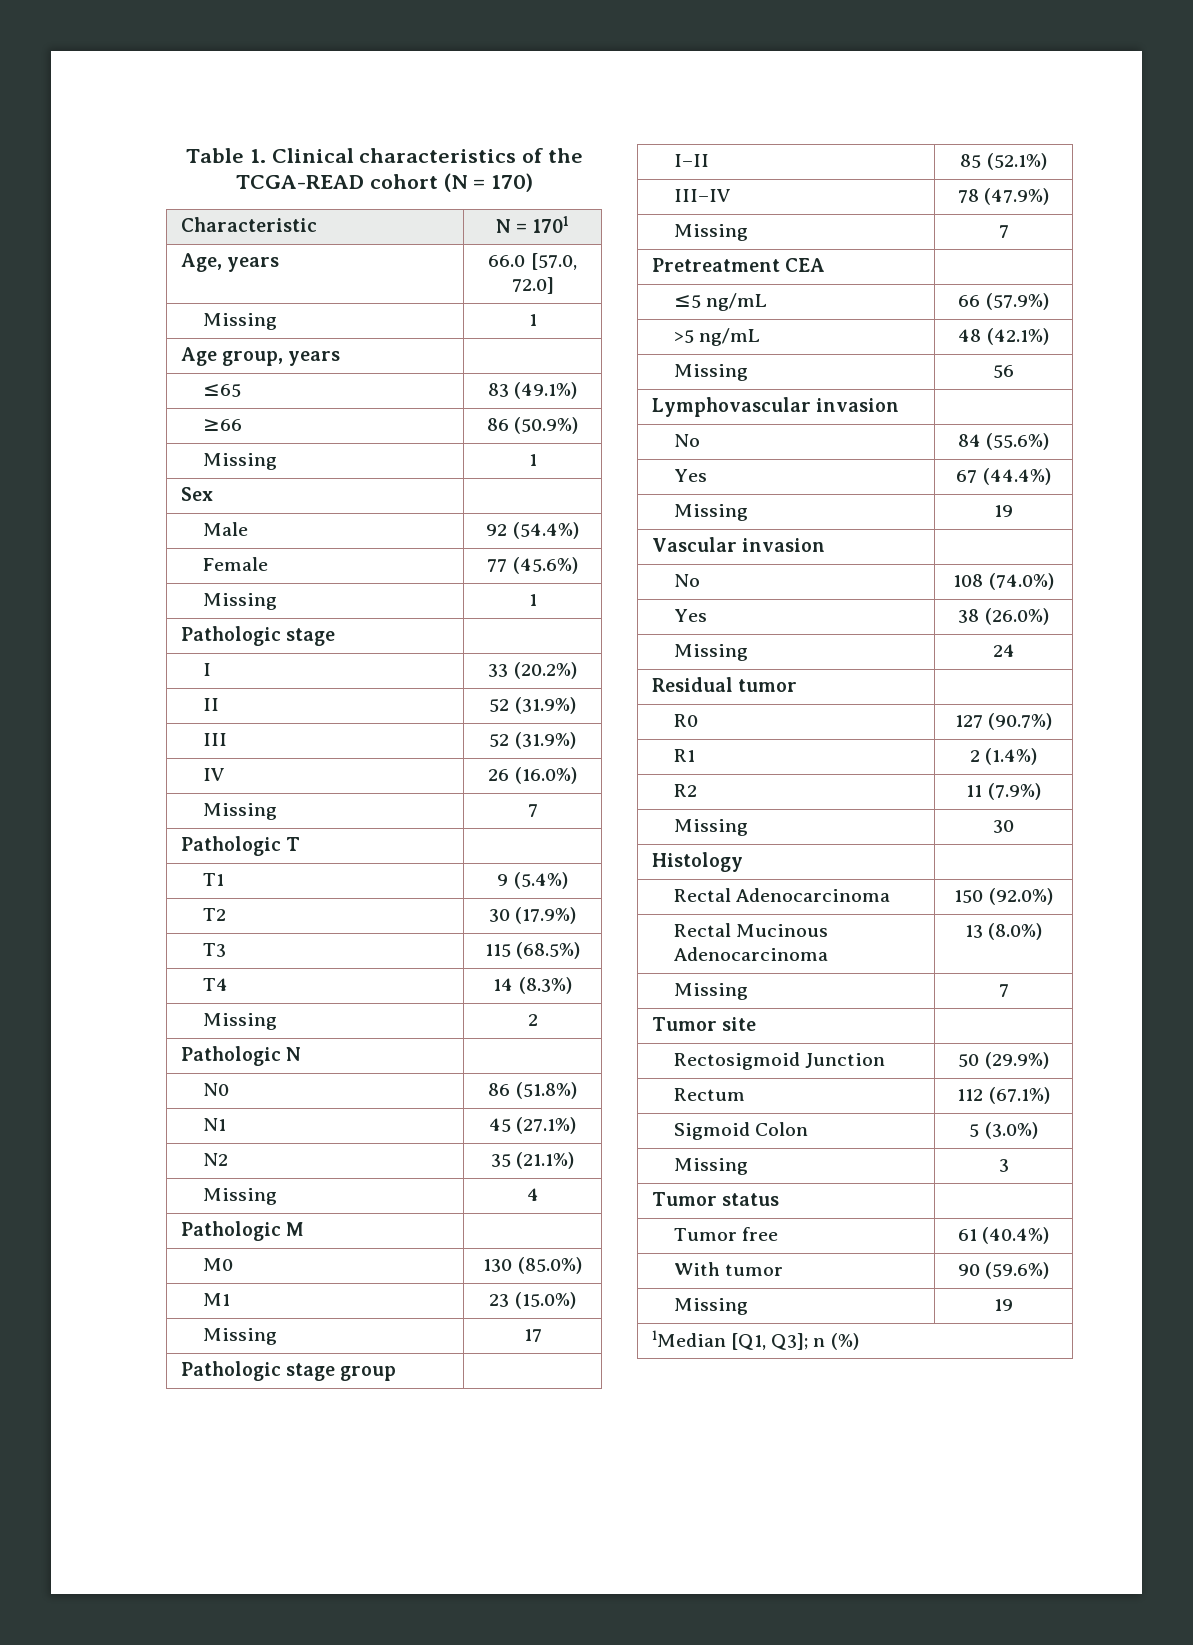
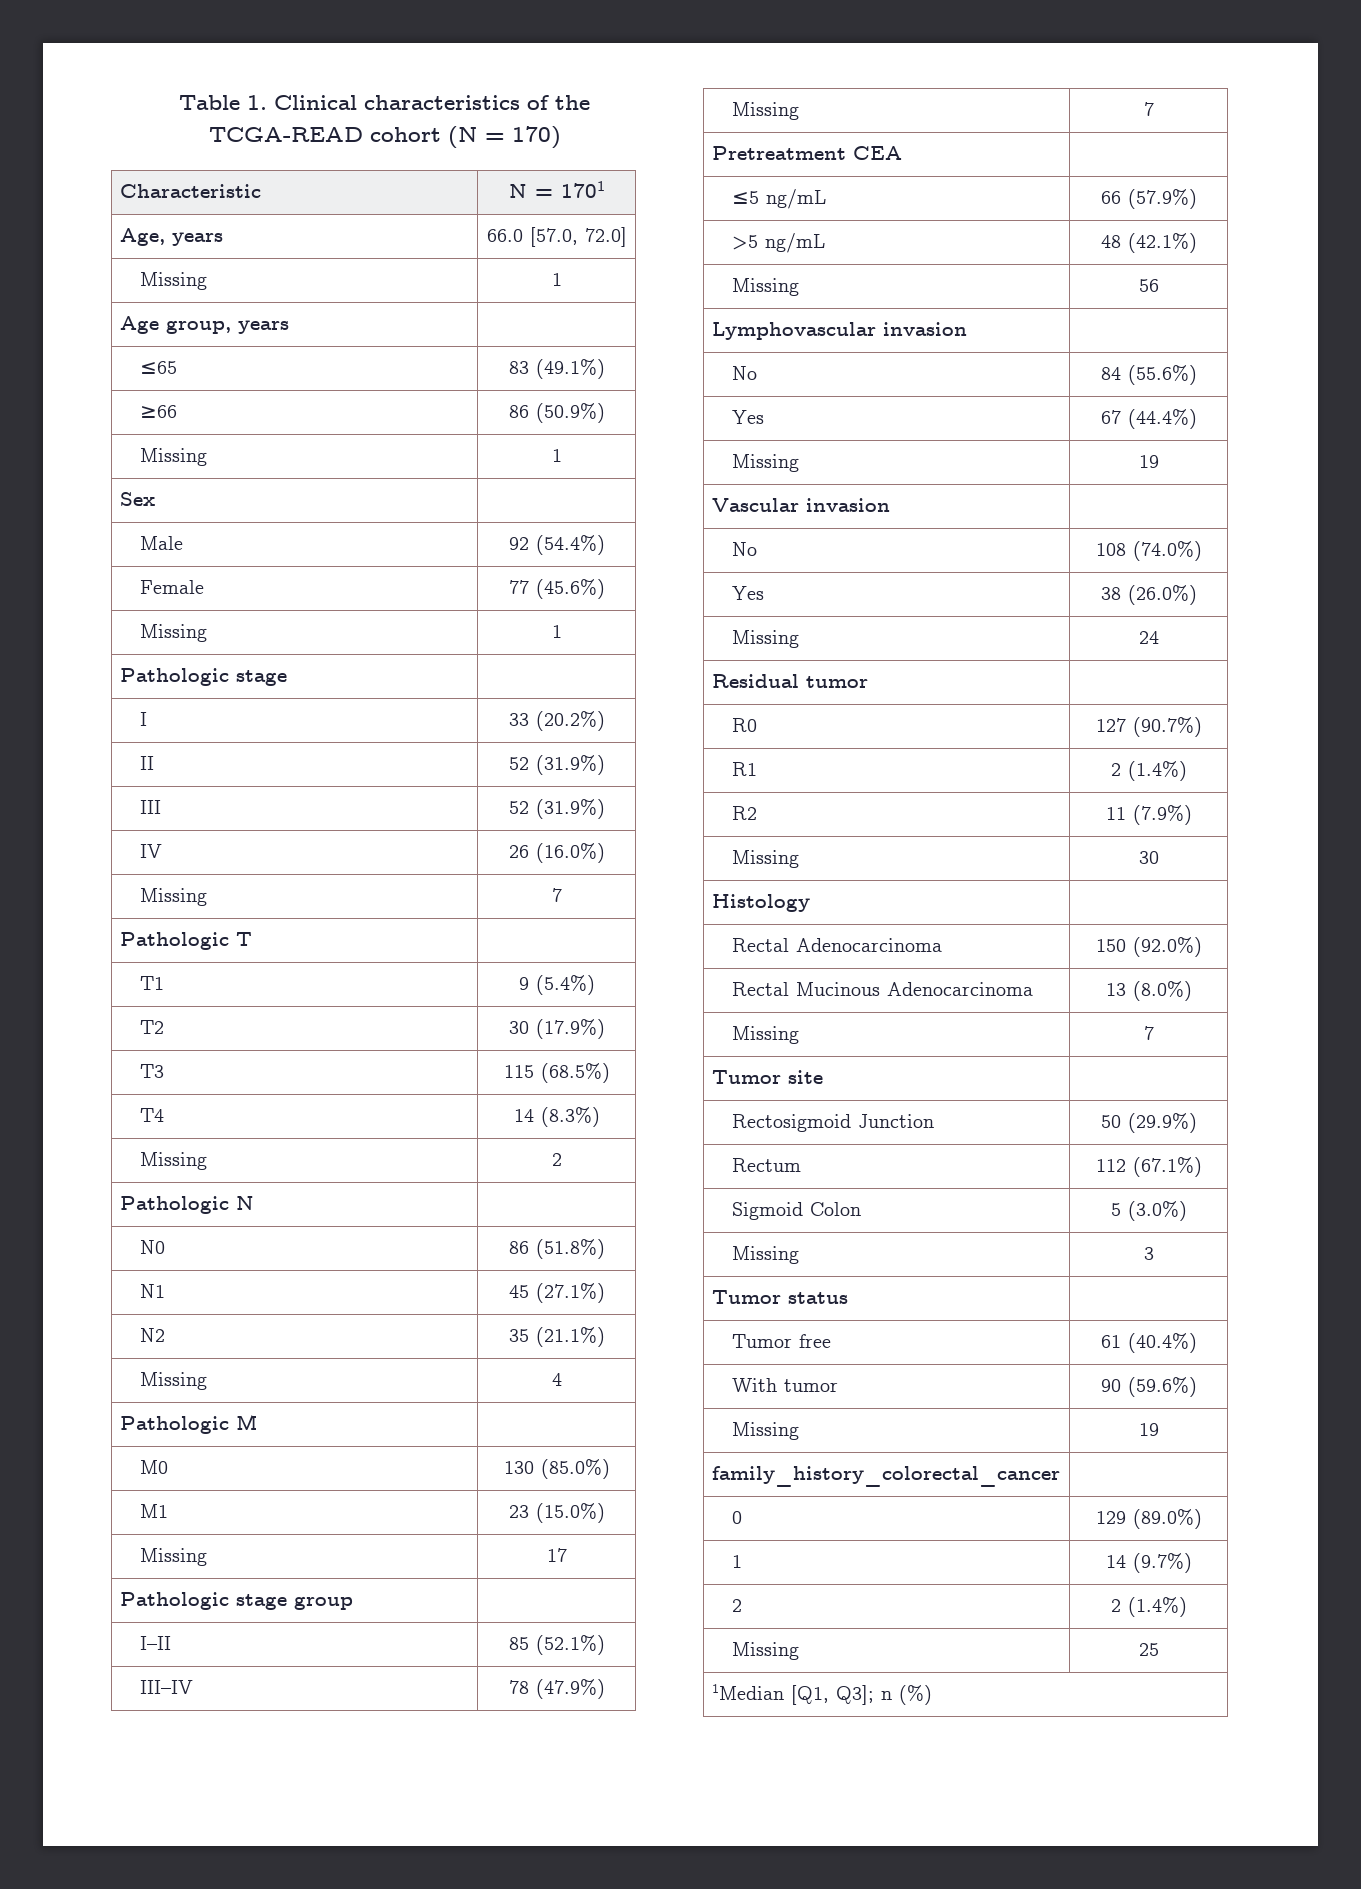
(1013, 1305) none -> [711,1466,1060,1487] [732,1511,743,1524] [1095,1509,1202,1529] [732,1555,743,1568] [1105,1553,1192,1573] [732,1599,743,1612] [1110,1597,1187,1617] [732,1642,800,1660] [1138,1643,1159,1656] // family_history_colorectal_cancer | // 0 | 129 (89.0%) // 1 | 14 (9.7%) // 2 | 2 (1.4%) // Missing | 25

